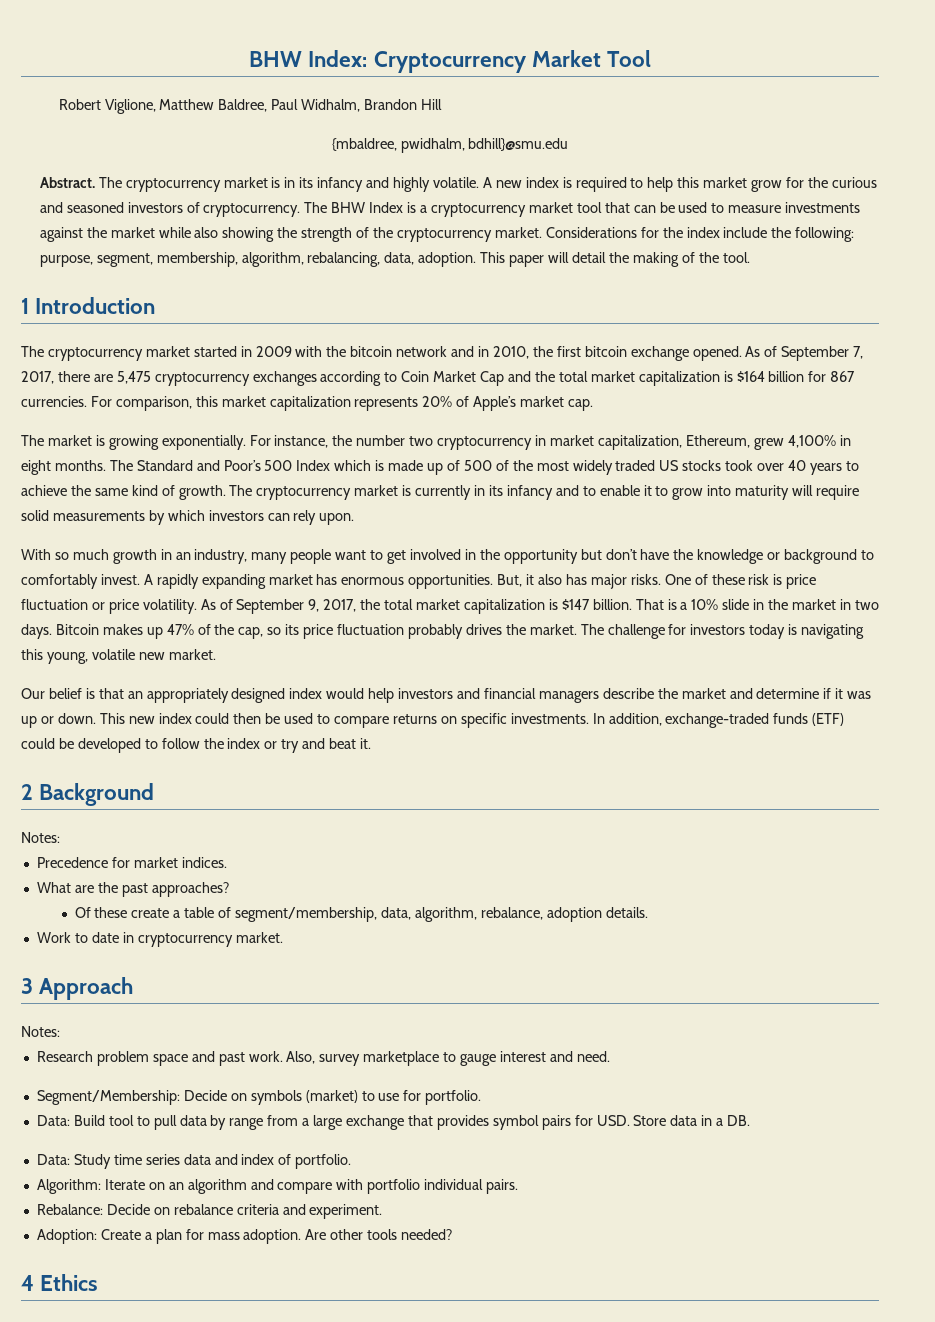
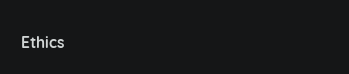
[249,50,651,73] [58,99,443,114] [331,138,569,153] [39,177,877,192] [39,202,861,217] [39,227,855,242] [39,252,750,267] [21,297,156,314] [21,346,864,361] [21,371,856,386] [21,396,594,411] [21,435,851,450] [21,460,859,475] [21,485,860,500] [21,510,355,525] [21,549,875,564] [21,574,817,589] [21,599,879,614] [21,624,865,639] [21,649,216,664] [21,688,872,703] [21,713,845,728] [21,738,372,753] [21,783,155,806] [21,832,60,843] [36,857,227,868] [36,882,229,897] [74,907,648,922] [36,932,283,947] [21,977,134,1000] [21,1026,60,1037] [36,1051,610,1066] [36,1090,482,1105] [36,1115,751,1130] [36,1154,352,1169] [36,1179,519,1194] [36,1204,383,1219] [36,1229,453,1244] [21,1275,34,1291] BHW Index: Cryptocurrency Market Tool // Robert Viglione, Matthew Baldree, Paul Widhalm, Brandon Hill // {mbaldree, pwidhalm, bdhill}@smu.edu // Abstract. The cryptocurrency market is in its infancy and highly volatile. A new index is required to help this market grow for the curious and seasoned investors of cryptocurrency. The BHW Index is a cryptocurrency market tool that can be used to measure investments against the market while also showing the strength of the cryptocurrency market. Considerations for the index include the following: purpose, segment, membership, algorithm, rebalancing, data, adoption. This paper will detail the making of the tool. // 1 Introduction // The cryptocurrency market started in 2009 with the bitcoin network and in 2010, the first bitcoin exchange opened. As of September 7, 2017, there are 5,475 cryptocurrency exchanges according to Coin Market Cap and the total market capitalization is $164 billion for 867 currencies. For comparison, this market capitalization represents 20% of Apple’s market cap. // The market is growing exponentially. For instance, the number two cryptocurrency in market capitalization, Ethereum, grew 4,100% in eight months. The Standard and Poor’s 500 Index which is made up of 500 of the most widely traded US stocks took over 40 years to achieve the same kind of growth. The cryptocurrency market is currently in its infancy and to enable it to grow into maturity will require solid measurements by which investors can rely upon. // With so much growth in an industry, many people want to get involved in the opportunity but don’t have the knowledge or background to comfortably invest. A rapidly expanding market has enormous opportunities. But, it also has major risks. One of these risk is price fluctuation or price volatility. As of September 9, 2017, the total market capitalization is $147 billion. That is a 10% slide in the market in two days. Bitcoin makes up 47% of the cap, so its price fluctuation probably drives the market. The challenge for investors today is navigating this young, volatile new market. // Our belief is that an appropriately designed index would help investors and financial managers describe the market and determine if it was up or down. This new index could then be used to compare returns on specific investments. In addition, exchange-traded funds (ETF) could be developed to follow the index or try and beat it. // 2 Background // Notes: // Precedence for market indices. // What are the past approaches? // Of these create a table of segment/membership, data, algorithm, rebalance, adoption details. // Work to date in cryptocurrency market. // 3 Approach // Notes: // Research problem space and past work. Also, survey marketplace to gauge interest and need. // Segment/Membership: Decide on symbols (market) to use for portfolio. // Data: Build tool to pull data by range from a large exchange that provides symbol pairs for USD. Store data in a DB. // Data: Study time series data and index of portfolio. // Algorithm: Iterate on an algorithm and compare with portfolio individual pairs. // Rebalance: Decide on rebalance criteria and experiment. // Adoption: Create a plan for mass adoption. Are other tools needed? // 4 -> (21, 42) none

